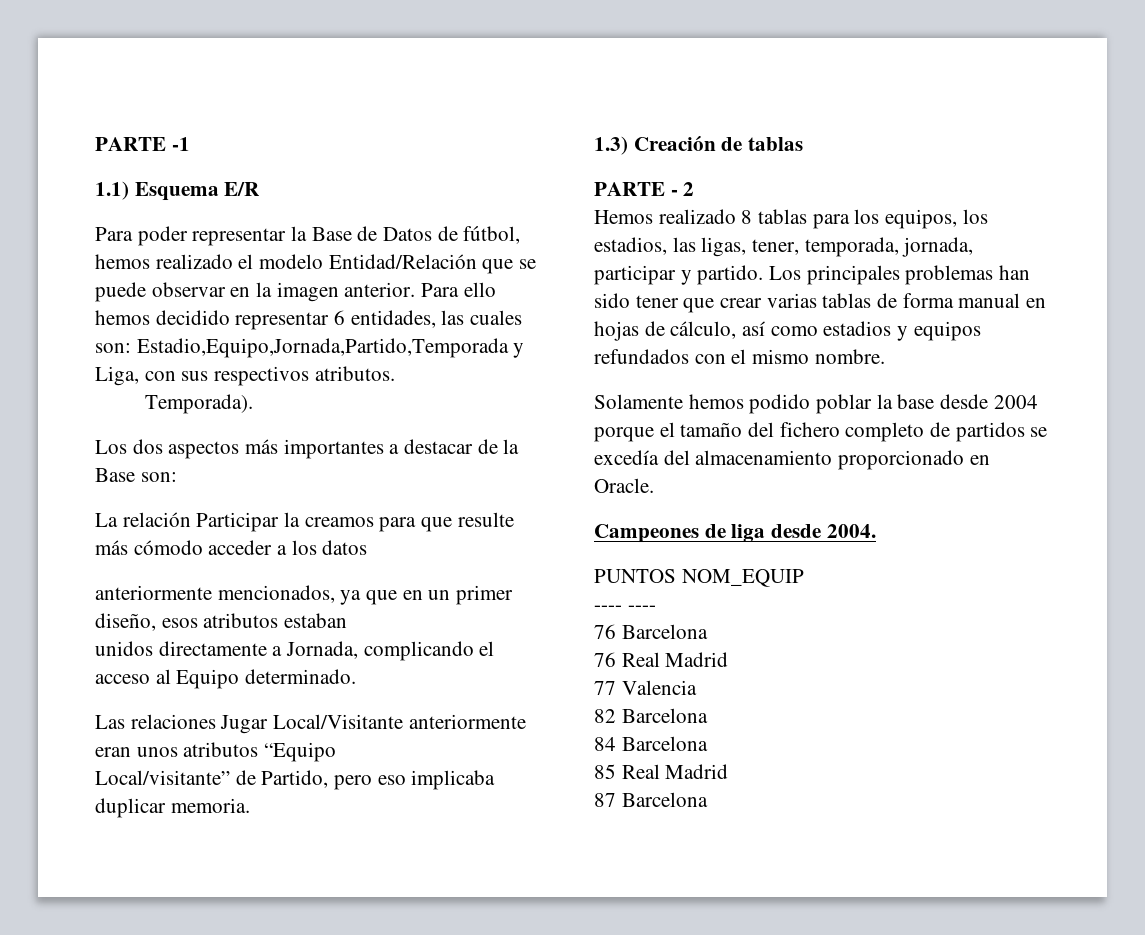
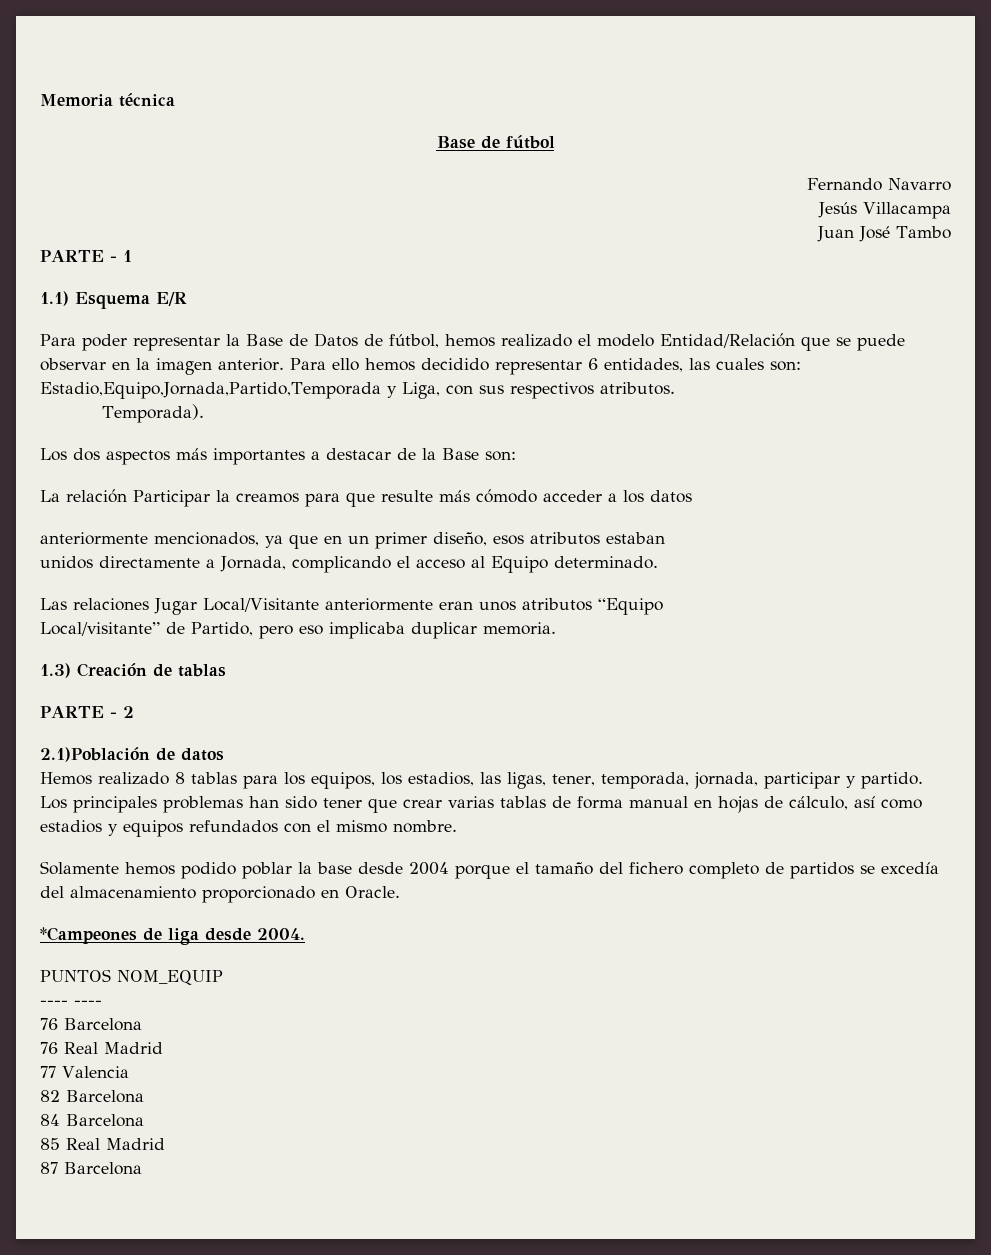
[95,137,190,151] PARTE -1 -> [40,93,175,107] [436,135,555,149] [807,178,951,191] [818,202,952,219] [817,226,952,242] [40,250,132,262] Memoria técnica // Base de fútbol // Fernando Navarro // Jesús Villacampa // Juan José Tambo // PARTE - 1
(695, 189) none -> [40,747,224,762] // 2.1)Población de datos
[594,524,699,543] Campeones -> [40,927,137,944] *Campeones

